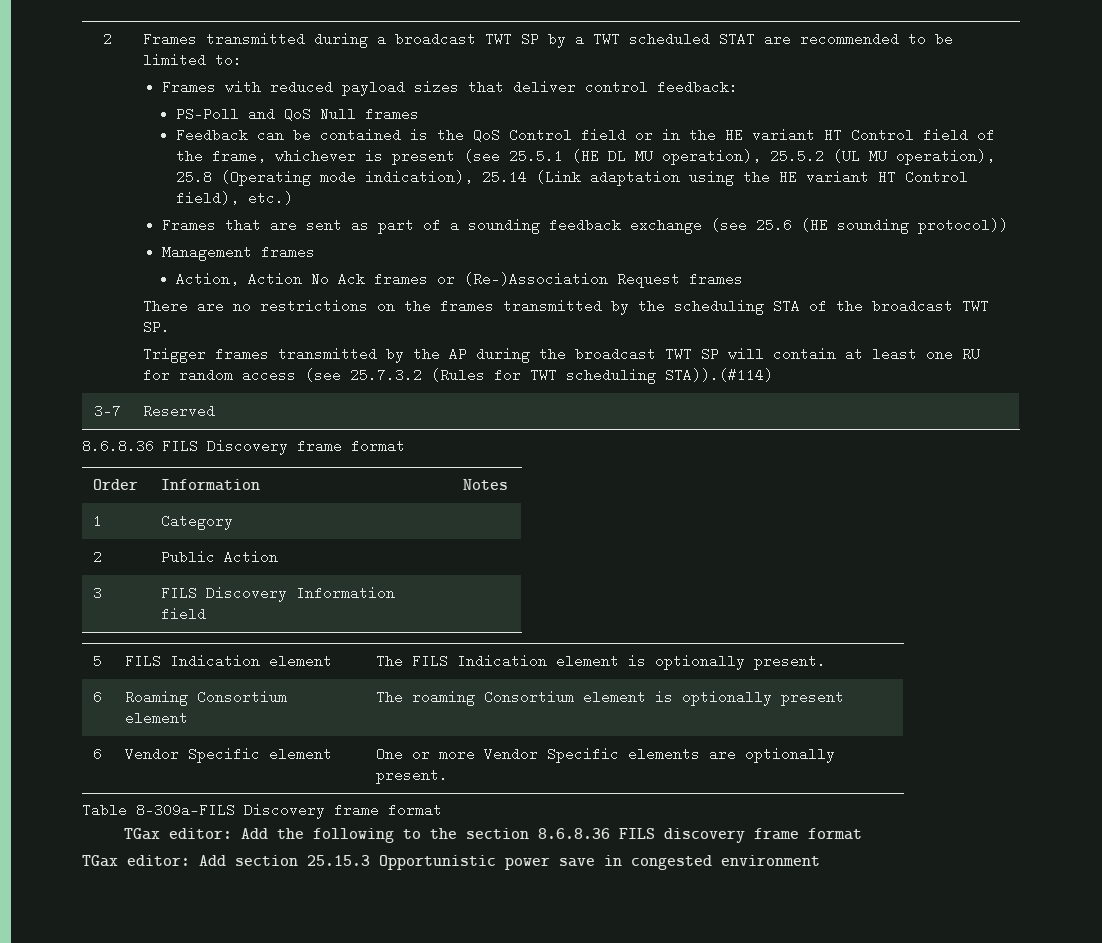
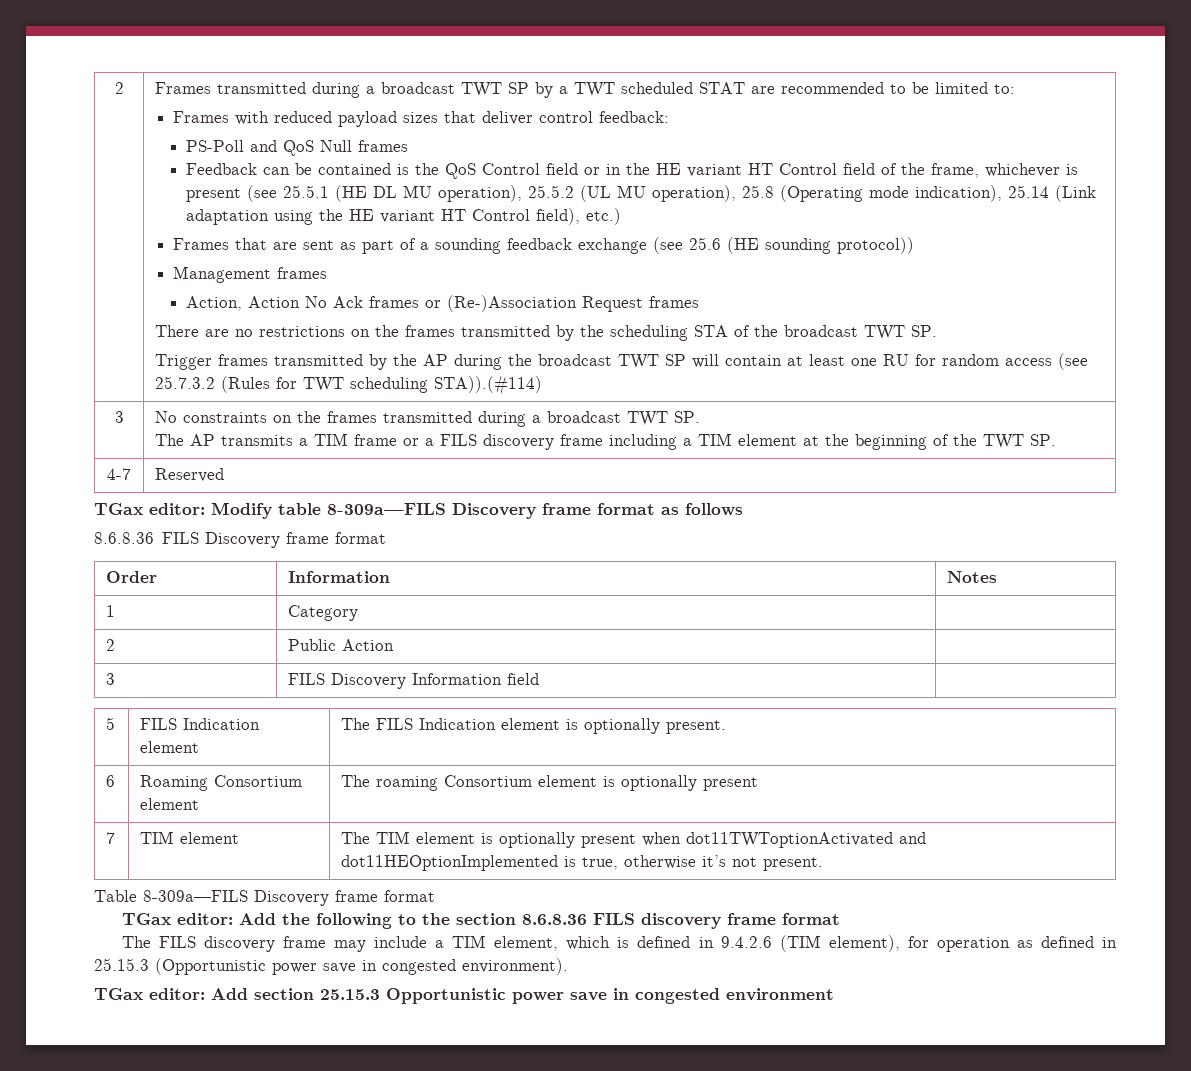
[94,404,121,418] [143,404,216,418] 3-7 | Reserved -> [114,411,124,423] [155,411,701,427] [155,433,1057,450] [107,468,131,480] [155,468,225,482] [94,502,743,519] 3 | No constraints on the frames transmitted during a broadcast TWT SP. // The AP transmits a TIM frame or a FILS discovery frame including a TIM element at the beginning of the TWT SP. // 4-7 | Reserved // TGax editor: Modify table 8-309a—FILS Discovery frame format as follows
[93,747,103,761] [125,747,333,763] [376,747,836,763] 6 | Vendor Specific element | One or more Vendor Specific elements are optionally -> [106,832,116,844] [140,831,240,844] [341,831,927,848] [341,855,758,871] 7 | TIM element | The TIM element is optionally present when dot11TWToptionActivated and dot11HEOptionImplemented is true, otherwise it’s not
(863, 834) none -> [121,935,1117,952] [94,958,568,975] // The FILS discovery frame may include a TIM element, which is defined in 9.4.2.6 (TIM element), for operation as defined in 25.15.3 (Opportunistic power save in congested environment).

